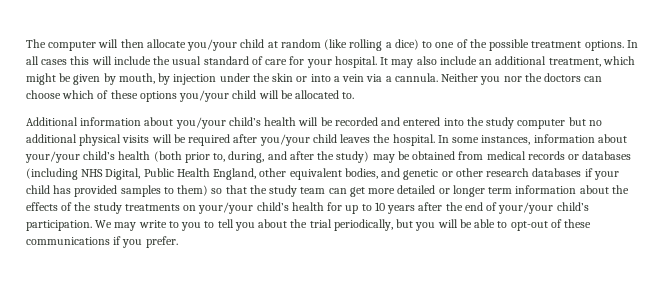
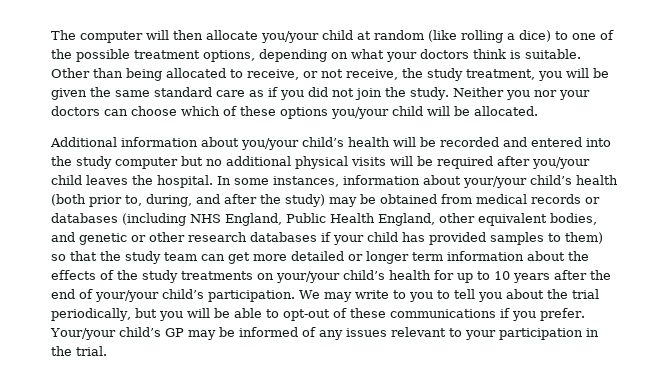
[584,40,638,51] [26,56,635,68] [26,73,438,85] options. In all cases this will include the usual standard of care for your hospital. It may also include an additional treatment, which might be given by mouth, by injection under the skin or into a vein via a cannula. -> [203,49,581,62] [51,68,609,81] [51,87,449,100] options, depending on what your doctors think is suitable. Other than being allocated to receive, or not receive, the study treatment, you will be given the same standard care as if you did not join the study.
[524,73,542,82] the -> [558,90,590,100] your
[295,90,355,99] allocated to. -> [474,106,538,116] allocated.
[105,168,141,180] Digital, -> [225,213,282,226] England,
(178, 242) none -> [50,327,599,340] [51,346,107,356] Your/your child’s GP may be informed of any issues relevant to your participation in the trial.

